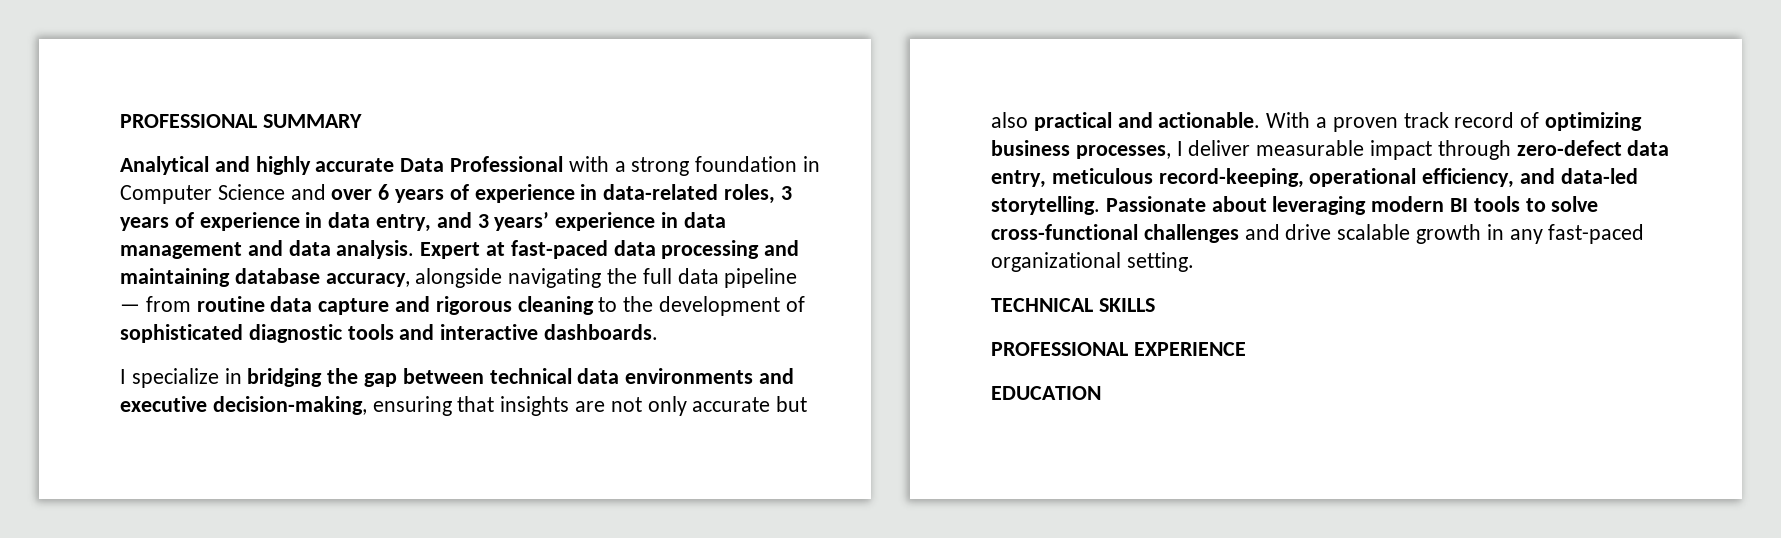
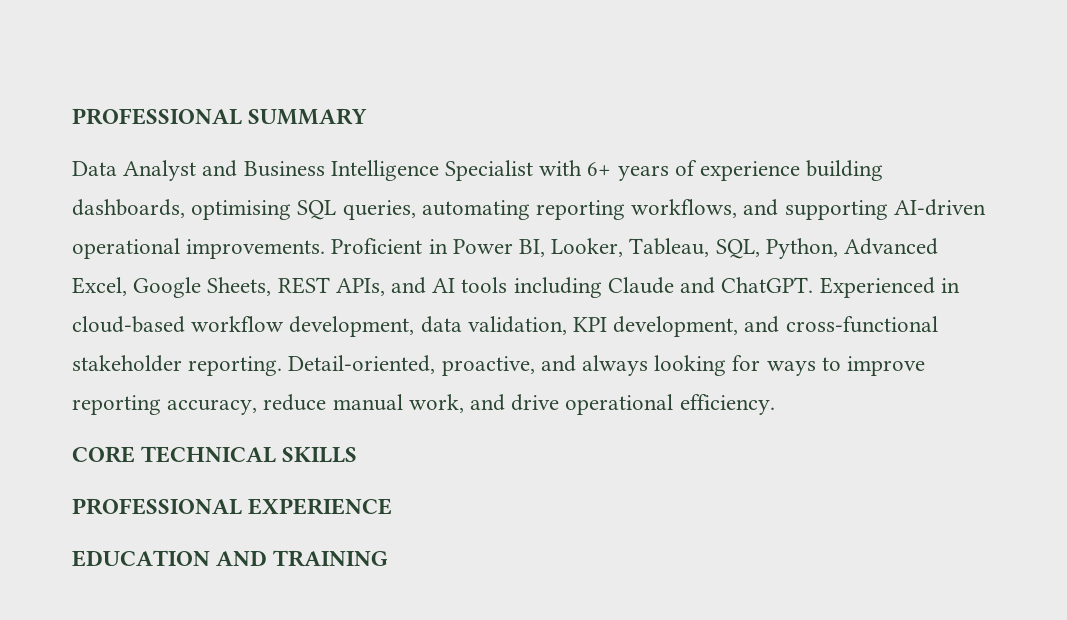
[120,156,821,176] [120,184,792,204] [120,212,726,232] [120,240,800,259] [120,268,798,288] [120,296,805,316] [120,324,659,343] [120,368,795,388] [120,396,808,416] [991,112,1643,132] [991,140,1670,160] [991,168,1638,188] [991,196,1599,215] [991,224,1645,244] [991,252,1194,272] Analytical and highly accurate Data Professional with a strong foundation in Computer Science and over 6 years of experience in data-related roles, 3 years of experience in data entry, and 3 years’ experience in data management and data analysis. Expert at fast-paced data processing and maintaining database accuracy, alongside navigating the full data pipeline — from routine data capture and rigorous cleaning to the development of sophisticated diagnostic tools and interactive dashboards. // I specialize in bridging the gap between technical data environments and executive decision-making, ensuring that insights are not only accurate but also practical and actionable. With a proven track record of optimizing business processes, I deliver measurable impact through zero-defect data entry, meticulous record-keeping, operational efficiency, and data-led storytelling. Passionate about leveraging modern BI tools to solve cross-functional challenges and drive scalable growth in any fast-paced organizational setting. // -> [72,160,884,181] [72,199,986,220] [72,238,939,259] [72,277,960,298] [72,316,938,337] [72,355,926,376] [72,394,775,415] [72,446,135,463] Data Analyst and Business Intelligence Specialist with 6+ years of experience building dashboards, optimising SQL queries, automating reporting workflows, and supporting AI-driven operational improvements. Proficient in Power BI, Looker, Tableau, SQL, Python, Advanced Excel, Google Sheets, REST APIs, and AI tools including Claude and ChatGPT. Experienced in cloud-based workflow development, data validation, KPI development, and cross-functional stakeholder reporting. Detail-oriented, proactive, and always looking for ways to improve reporting accuracy, reduce manual work, and drive operational efficiency. // CORE
(1101, 393) none -> [216,550,389,567] AND TRAINING

